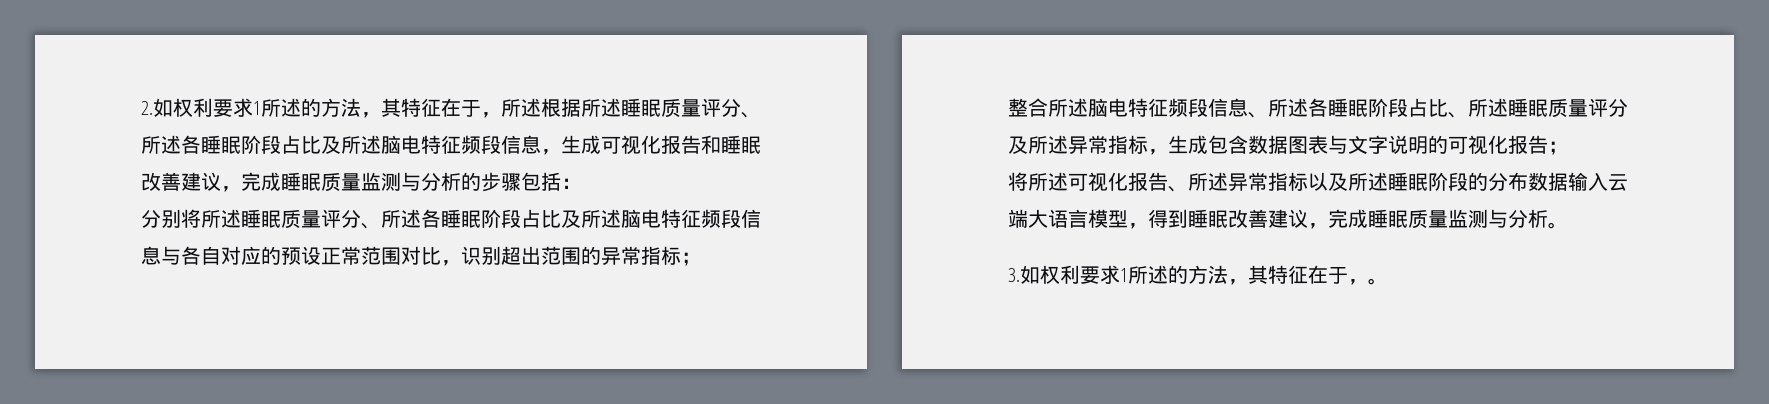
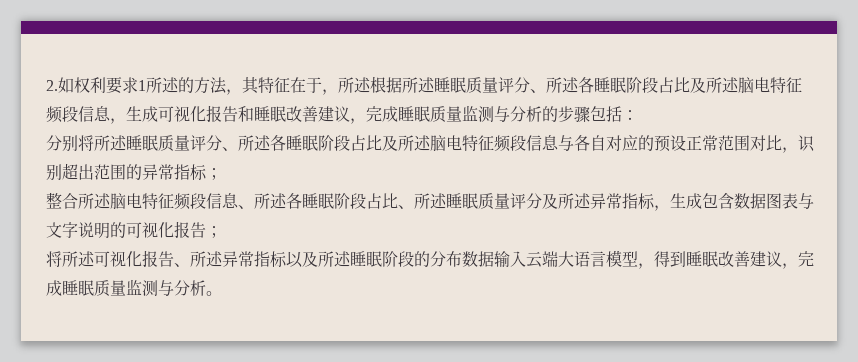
[1008,265,1388,285] // 3.如权利要求1所述的方法，其特征在于，。 -> (222, 293) none

